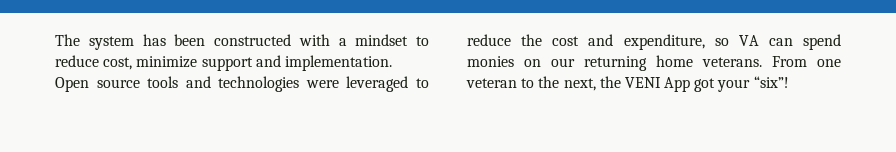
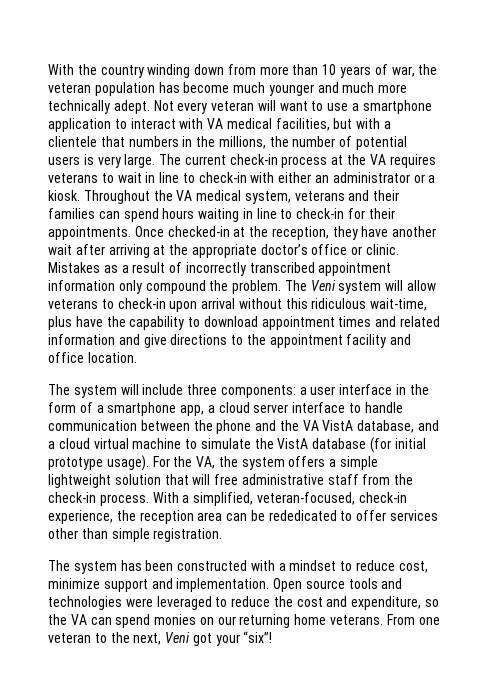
(55, 40) none -> [48,64,438,78] [48,82,408,96] [48,100,432,114] [48,118,392,132] [48,136,408,150] [48,154,436,168] [48,172,436,183] [48,190,400,204] [48,208,395,222] [48,226,437,240] [48,244,400,258] [48,262,392,276] [48,280,437,294] [48,298,428,312] [48,316,441,330] [48,334,412,348] [48,352,137,363] [48,384,429,398] [48,402,403,416] [48,420,440,434] [48,437,426,453] [48,455,379,471] [48,474,414,488] [48,492,407,506] [48,510,439,524] [48,528,223,542] With the country winding down from more than 10 years of war, the veteran population has become much younger and much more technically adept. Not every veteran will want to use a smartphone application to interact with VA medical facilities, but with a clientele that numbers in the millions, the number of potential users is very large. The current check-in process at the VA requires veterans to wait in line to check-in with either an administrator or a kiosk. Throughout the VA medical system, veterans and their families can spend hours waiting in line to check-in for their appointments. Once checked-in at the reception, they have another wait after arriving at the appropriate doctor’s office or clinic. Mistakes as a result of incorrectly transcribed appointment information only compound the problem. The Veni system will allow veterans to check-in upon arrival without this ridiculous wait-time, plus have the capability to download appointment times and related information and give directions to the appointment facility and office location. // The system will include three components: a user interface in the form of a smartphone app, a cloud server interface to handle communication between the phone and the VA VistA database, and a cloud virtual machine to simulate the VistA database (for initial prototype usage). For the VA, the system offers a simple lightweight solution that will free administrative staff from the check-in process. With a simplified, veteran-focused, check-in experience, the reception area can be rededicated to offer services other than simple registration. //
(729, 42) none -> [48,614,67,625] the
[599,76,691,92] the VENI App -> [165,632,191,643] Veni

